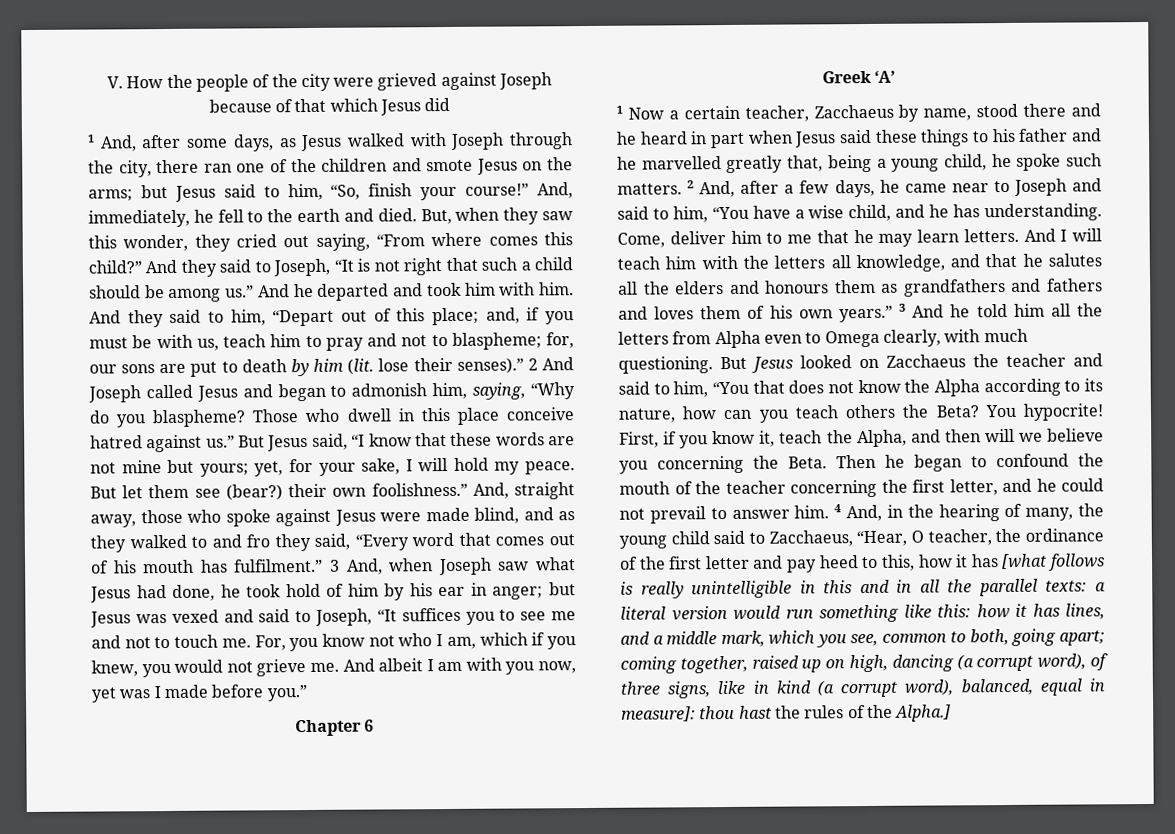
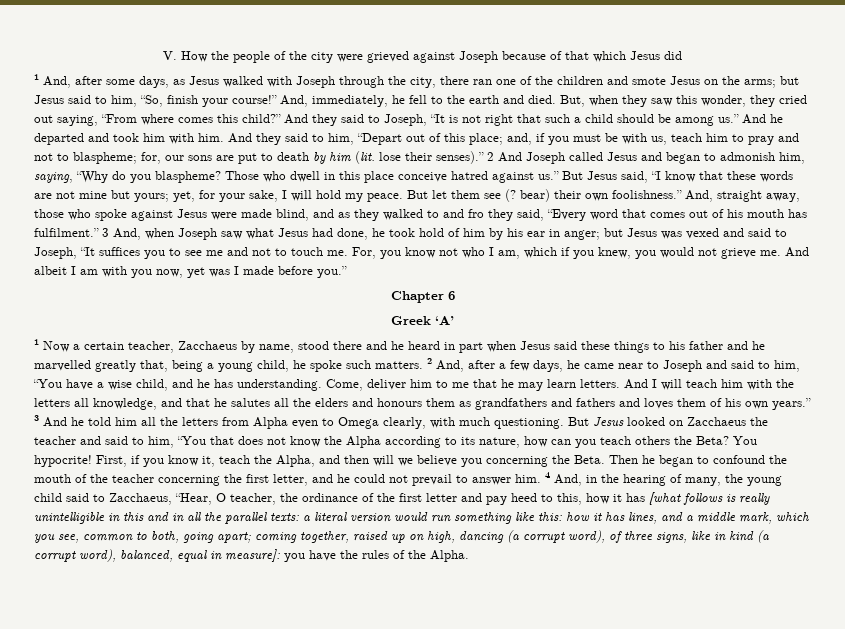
[225,484,283,501] (bear?) -> [505,189,550,202] (? bear)
[699,705,772,720] thou hast -> [284,550,336,562] you have
[895,704,952,722] Alpha.] -> [430,550,469,562] Alpha.

